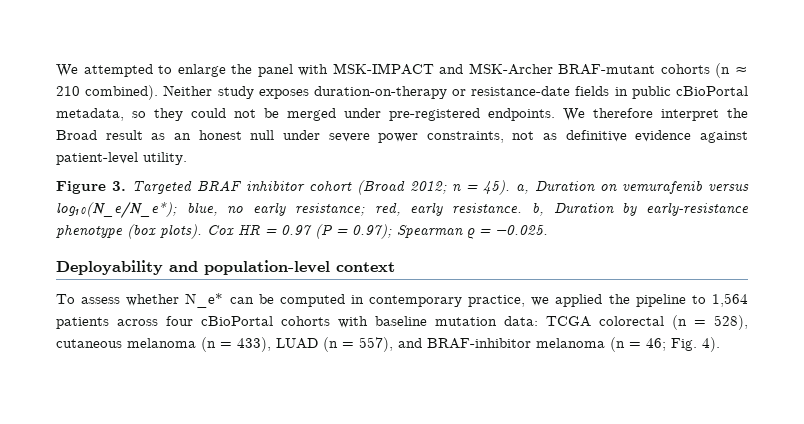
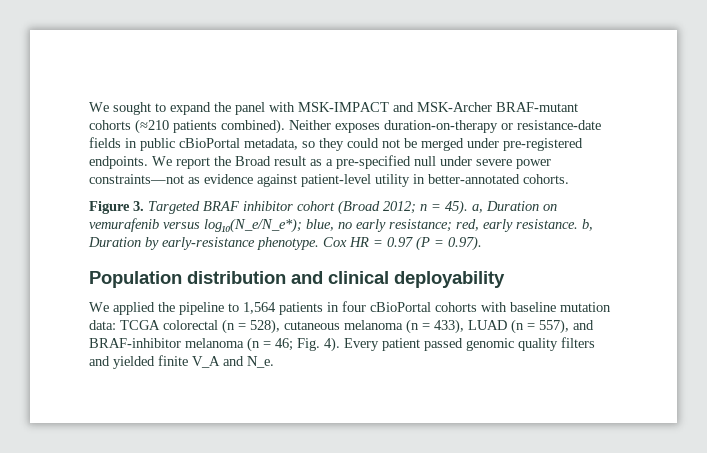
[56,64,226,77] We attempted to enlarge -> [89,102,211,115] We sought to expand
[715,63,749,78] [56,86,80,96] (n ≈ 210 -> [135,119,217,134] (≈210 patients
[217,86,254,99] study -> (331, 125) none
[593,108,719,121] therefore interpret -> [176,157,210,169] report
[173,130,242,140] an honest -> [326,155,411,169] a pre-specified
[426,130,748,143] [56,152,187,165] constraints, not as definitive evidence against patient-level utility. -> [89,174,569,187] constraints—not as evidence against patient-level utility in better-annotated cohorts.
[56,224,202,239] phenotype (box plots). -> [257,237,319,250] phenotype.
[352,224,548,239] [56,260,395,275] [56,293,550,308] 0.97); Spearman ρ = −0.025. // Deployability and population-level context // To assess whether N_e* can be computed in contemporary practice, we -> [448,236,482,251] [89,271,505,288] [89,302,109,312] 0.97). // Population distribution and clinical deployability // We
[117,319,158,326] across -> [327,302,339,312] in
(720, 344) none -> [344,337,595,351] [89,355,274,369] Every patient passed genomic quality filters and yielded finite V_A and N_e.

